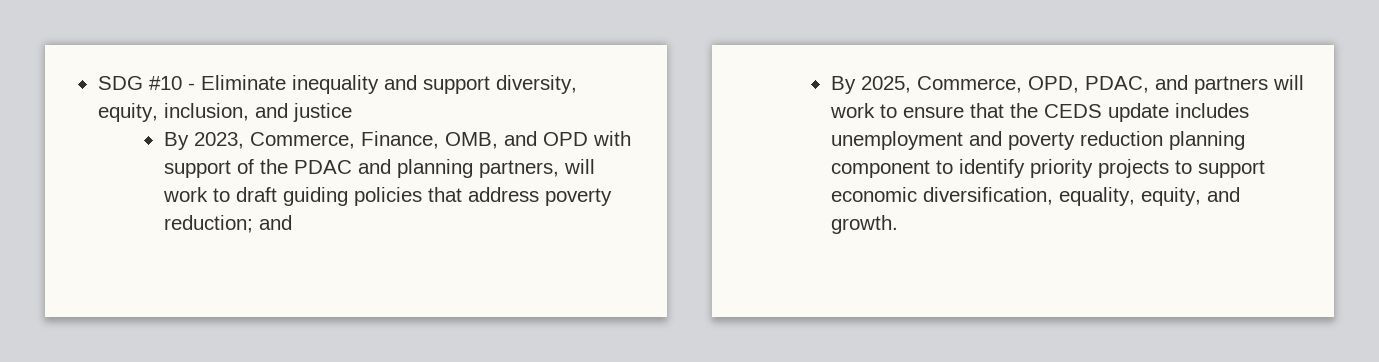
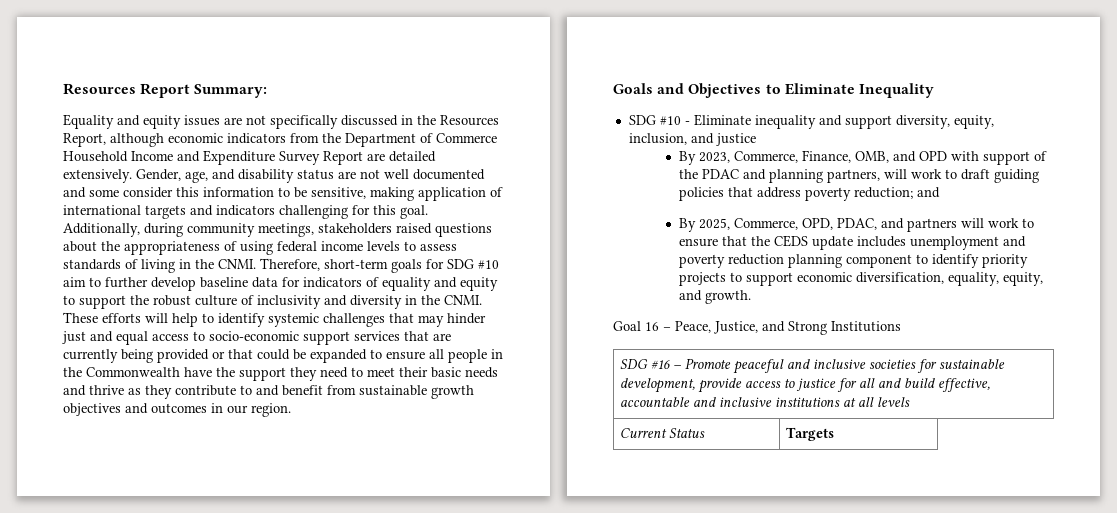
(97, 83) none -> [63,83,268,98] [63,114,499,129] [63,133,497,147] [63,150,436,165] [63,169,485,183] [63,187,503,201] [63,205,428,219] [63,223,492,237] [63,241,457,255] [63,258,499,273] [63,277,498,291] [63,295,482,309] [63,312,486,327] [62,331,451,345] [63,349,503,363] [63,367,498,381] [63,385,474,399] [63,403,291,417] [613,83,934,98] Resources Report Summary: // Equality and equity issues are not specifically discussed in the Resources Report, although economic indicators from the Department of Commerce Household Income and Expenditure Survey Report are detailed extensively. Gender, age, and disability status are not well documented and some consider this information to be sensitive, making application of international targets and indicators challenging for this goal. Additionally, during community meetings, stakeholders raised questions about the appropriateness of using federal income levels to assess standards of living in the CNMI. Therefore, short-term goals for SDG #10 aim to further develop baseline data for indicators of equality and equity to support the robust culture of inclusivity and diversity in the CNMI. These efforts will help to identify systemic challenges that may hinder just and equal access to socio-economic support services that are currently being provided or that could be expanded to ensure all people in the Commonwealth have the support they need to meet their basic needs and thrive as they contribute to and benefit from sustainable growth objectives and outcomes in our region. // Goals and Objectives to Eliminate Inequality //
(898, 224) none -> [613,321,901,335] [620,358,1006,374] [620,378,991,393] [620,397,911,407] [620,428,706,438] [786,427,835,441] // Goal 16 – Peace, Justice, and Strong Institutions // SDG #16 – Promote peaceful and inclusive societies for sustainable development, provide access to justice for all and build effective, accountable and inclusive institutions at all levels // Current Status | Targets

